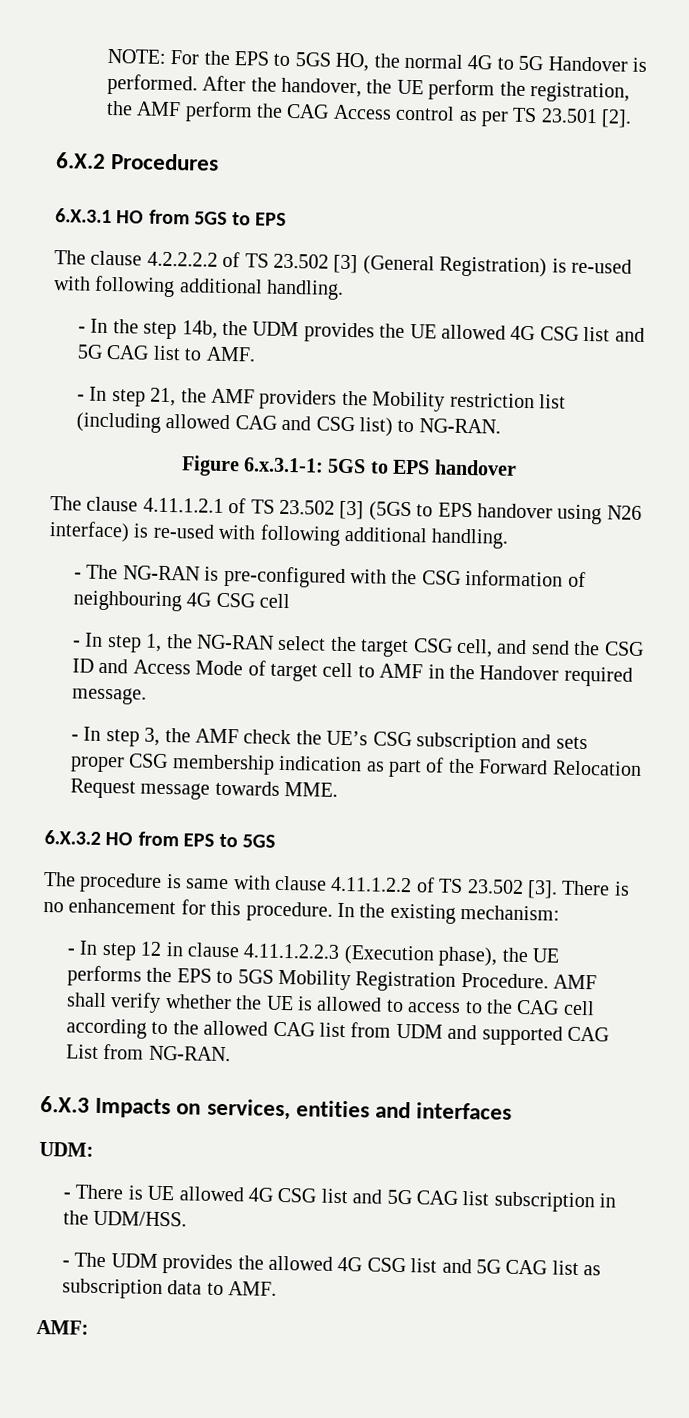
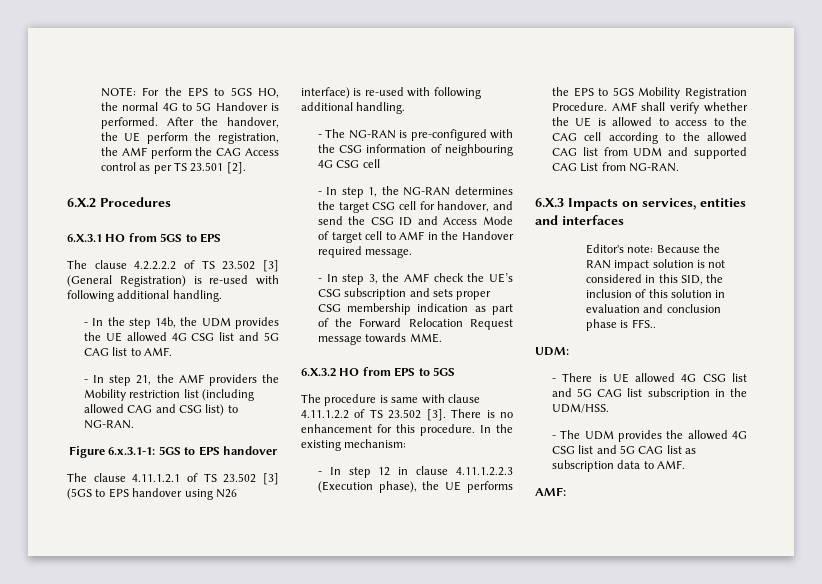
[277,635,327,651] select -> [455,186,513,195] determines
[455,638,493,658] cell, -> [398,201,490,212] cell for handover,
(513, 1111) none -> [585,244,720,254] [585,259,726,271] [585,274,724,285] [585,289,726,298] [585,304,721,313] [585,319,656,331] // Editor's note: Because the RAN impact solution is not considered in this SID, the inclusion of this solution in evaluation and conclusion phase is FFS..

